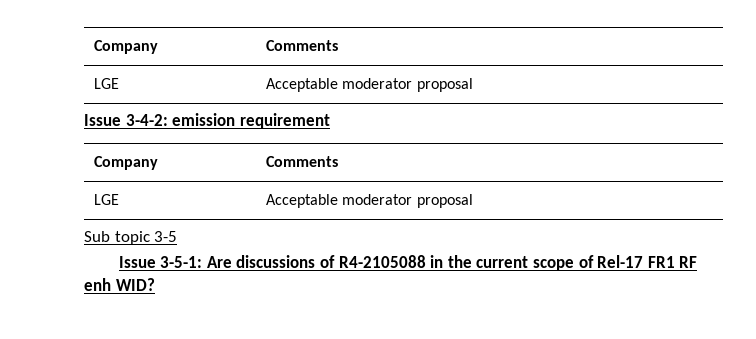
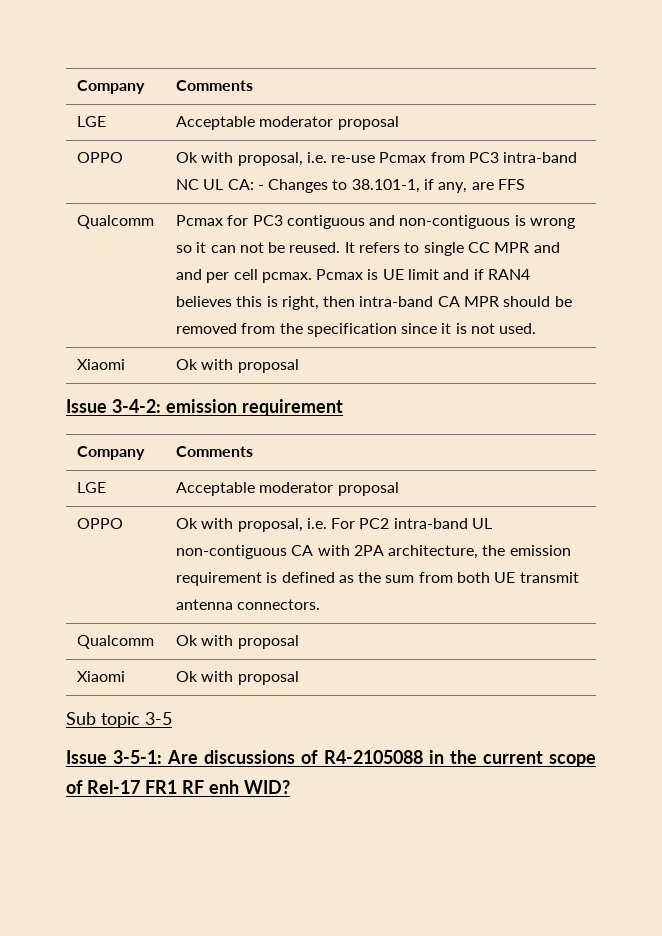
[94,40,159,54] [266,40,339,51] [94,78,120,89] [266,78,473,92] Company | Comments // LGE | Acceptable moderator proposal -> [76,80,145,94] [175,80,253,91] [76,116,106,127] [175,116,399,130] [76,152,123,163] [175,152,578,166] [175,179,526,193] [76,215,154,229] [175,215,576,229] [175,242,560,256] [175,269,531,283] [175,296,572,310] [175,323,537,337] [76,359,125,370] [175,359,299,373] Company | Comments // LGE | Acceptable moderator proposal // OPPO | Ok with proposal, i.e. re-use Pcmax from PC3 intra-band NC UL CA: - Changes to 38.101-1, if any, are FFS // Qualcomm | Pcmax for PC3 contiguous and non-contiguous is wrong so it can not be reused. It refers to single CC MPR and and per cell pcmax. Pcmax is UE limit and if RAN4 believes this is right, then intra-band CA MPR should be removed from the specification since it is not used. // Xiaomi | Ok with proposal
(473, 201) none -> [76,518,123,529] [175,518,493,532] [175,545,571,559] [175,572,579,586] [175,599,321,610] [76,635,154,649] [175,635,299,649] [76,671,125,682] [175,671,299,685] // OPPO | Ok with proposal, i.e. For PC2 intra-band UL non-contiguous CA with 2PA architecture, the emission requirement is defined as the sum from both UE transmit antenna connectors. // Qualcomm | Ok with proposal // Xiaomi | Ok with proposal

